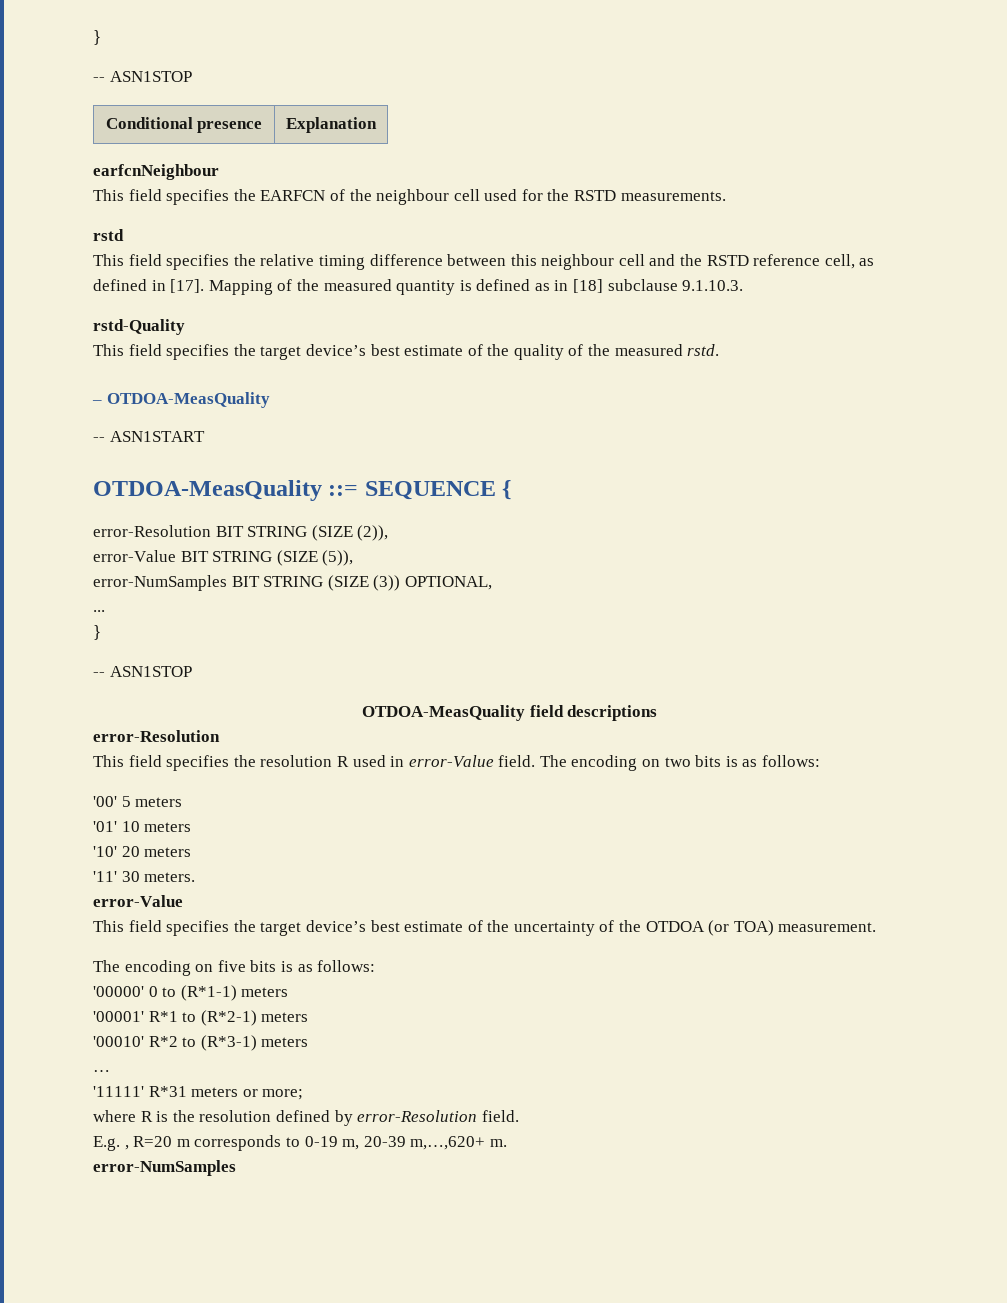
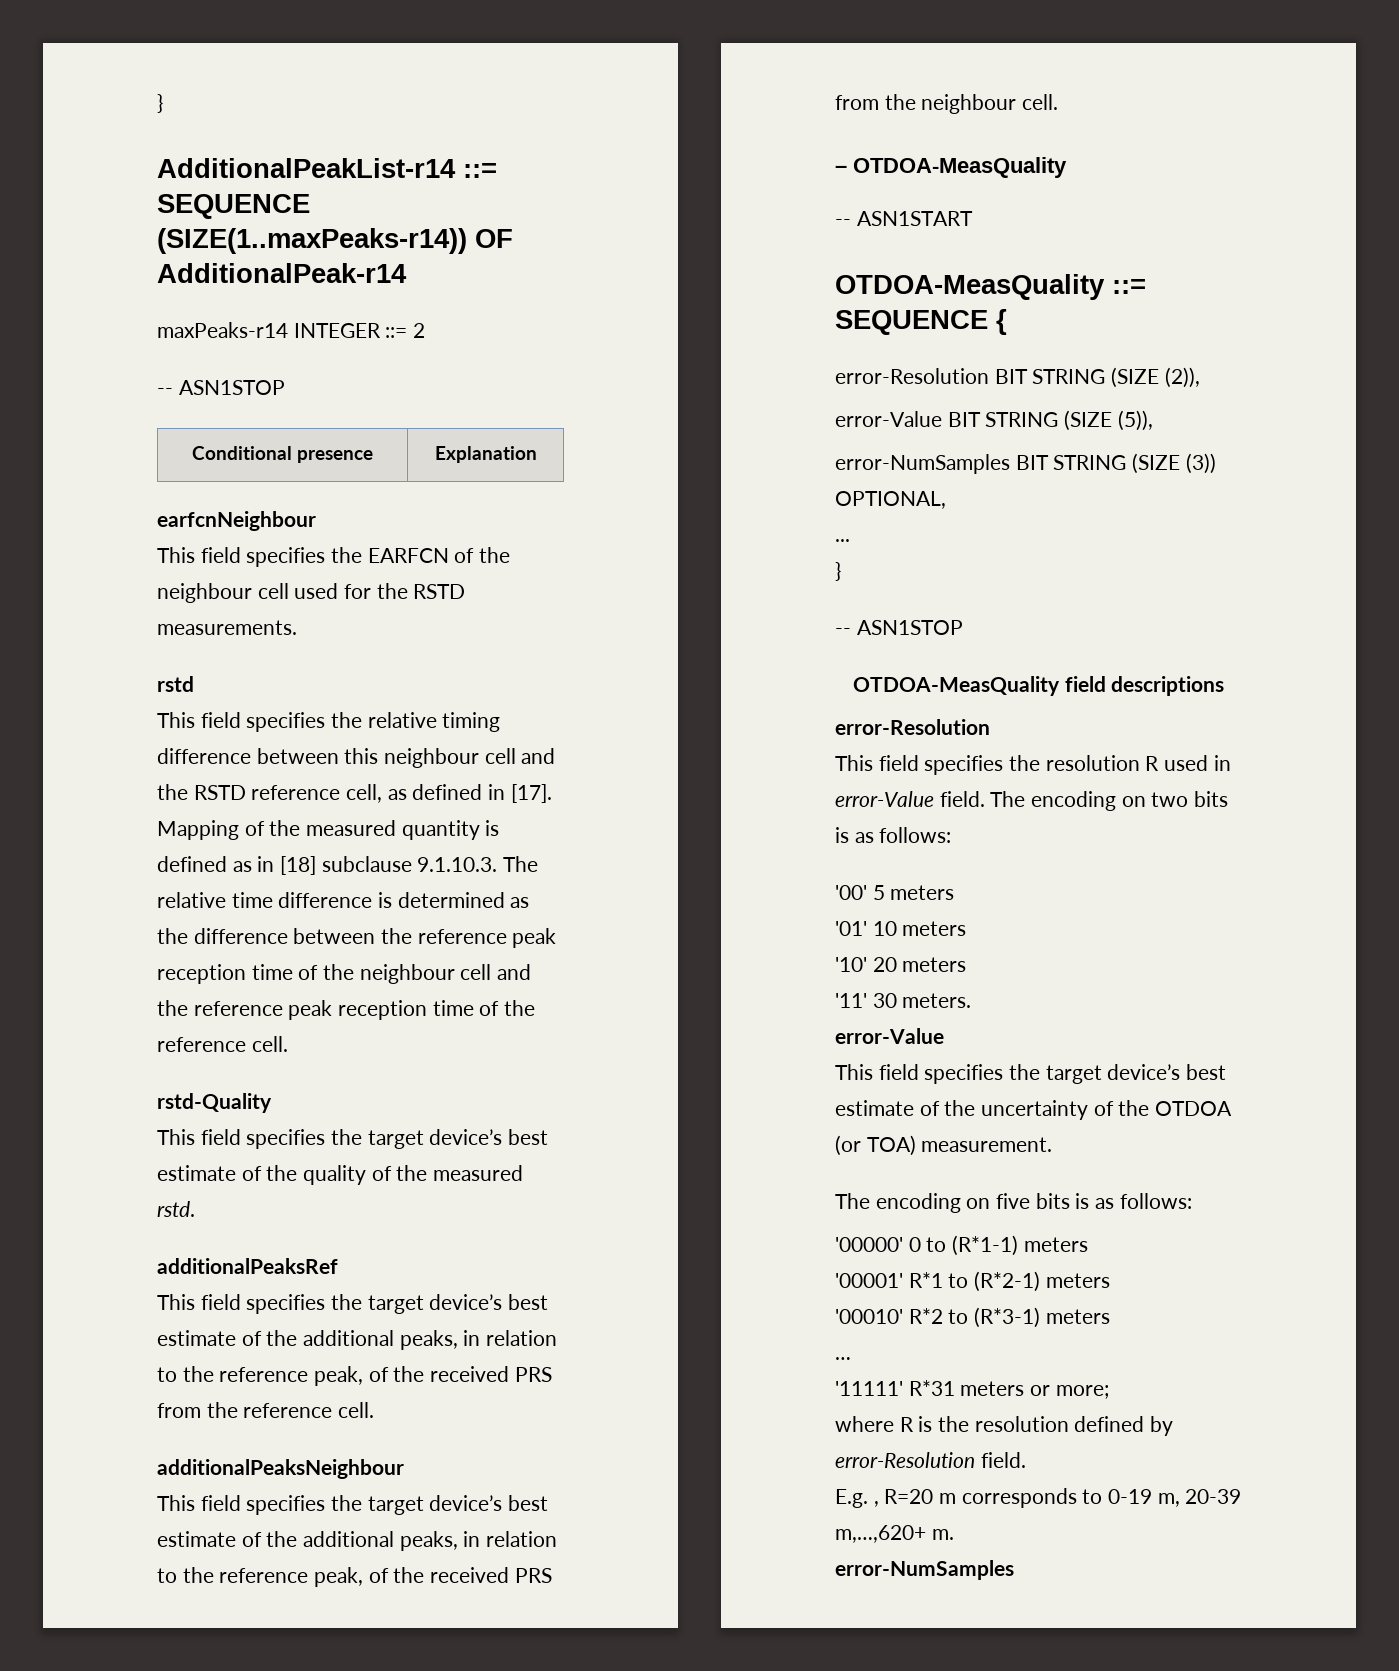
[93,30,101,45] } -> [157,94,163,113] [157,158,497,178] [157,194,310,219] [157,228,513,254] [157,263,407,283] [157,322,426,338] } // AdditionalPeakList-r14 ::= SEQUENCE (SIZE(1..maxPeaks-r14)) OF AdditionalPeak-r14 // maxPeaks-r14 INTEGER ::= 2
(744, 285) none -> [503,856,539,872] [157,892,530,908] [157,928,557,948] [157,964,532,984] [157,1000,536,1020] [157,1036,288,1052] The relative time difference is determined as the difference between the reference peak reception time of the neighbour cell and the reference peak reception time of the reference cell.
(720, 350) none -> [157,1258,338,1274] [157,1294,549,1314] [157,1330,558,1350] [157,1366,552,1386] [157,1402,375,1418] [157,1459,404,1479] [157,1495,549,1515] [157,1531,558,1551] [157,1567,552,1587] [835,94,1059,114] // additionalPeaksRef // This field specifies the target device’s best estimate of the additional peaks, in relation to the reference peak, of the received PRS from the reference cell. // additionalPeaksNeighbour // This field specifies the target device’s best estimate of the additional peaks, in relation to the reference peak, of the received PRS from the neighbour cell.

